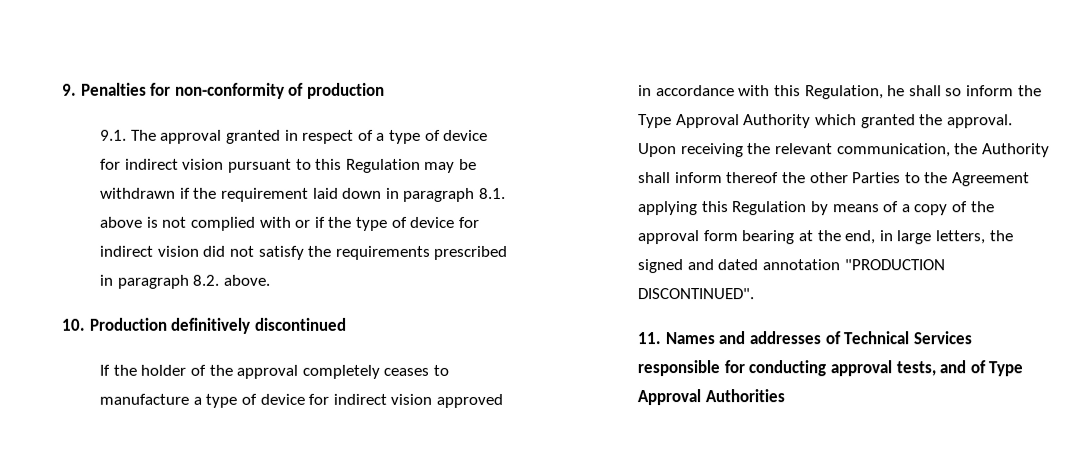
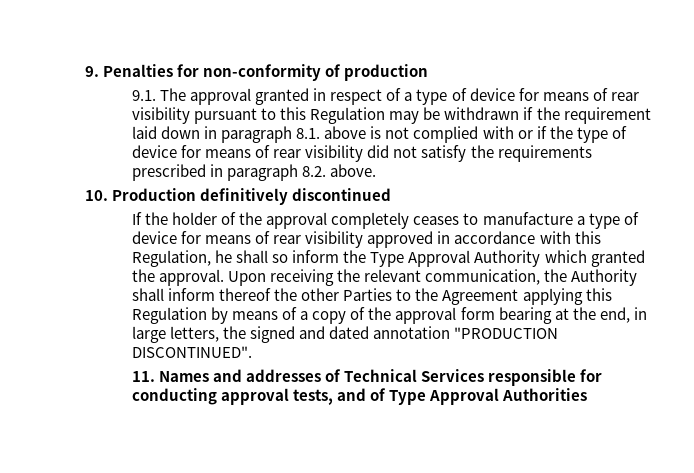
[124,158,225,170] indirect vision -> [542,88,639,101] [132,107,191,124] means of rear visibility
[99,245,199,257] indirect vision -> [205,145,364,162] means of rear visibility
[332,393,433,405] indirect vision -> [205,231,364,248] means of rear visibility

